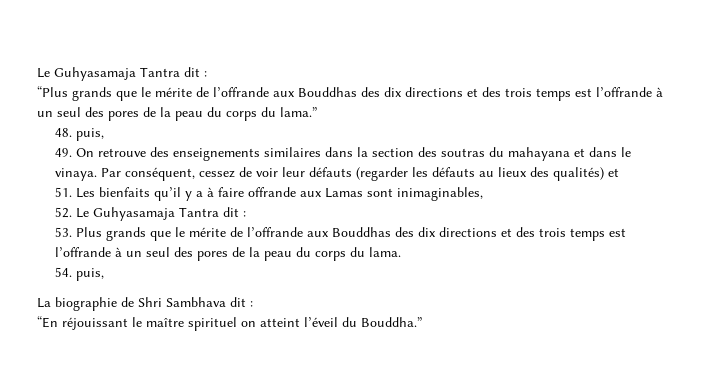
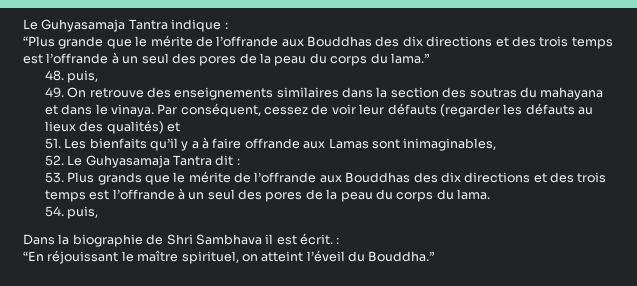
[37,67,200,81] Le Guhyasamaja Tantra dit -> [23,19,222,32] Le Guhyasamaja Tantra indique
[72,87,112,101] grands -> [58,36,104,49] grande
[37,298,51,308] La -> [23,234,70,245] Dans la
[230,297,246,307] dit -> [265,233,333,245] il est écrit.
[188,317,237,331] spirituel -> [181,251,239,264] spirituel,

